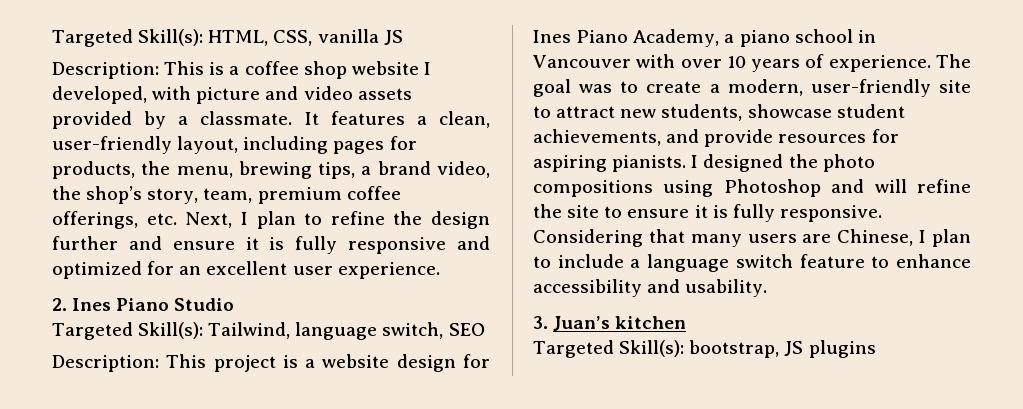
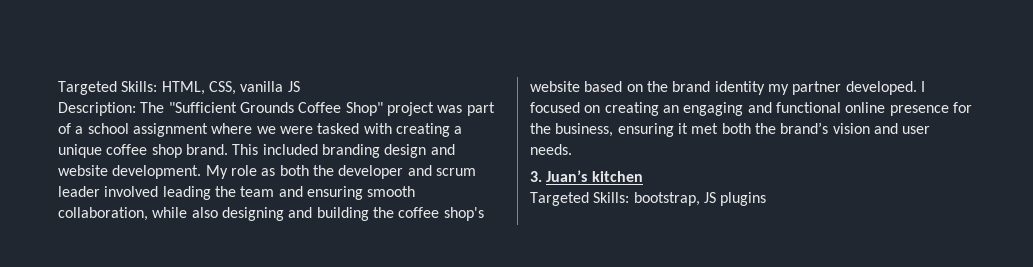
[52,29,204,47] Targeted Skill(s): -> [58,81,158,95] Targeted Skills:
[164,61,431,79] [52,86,412,104] [52,111,490,129] [52,136,417,154] [52,161,490,179] [52,186,401,204] [52,211,490,229] [52,236,490,254] [52,261,440,279] [52,298,235,311] [52,322,485,340] [52,354,490,372] [533,29,876,47] [533,54,971,72] [533,79,971,97] [533,104,905,121] [533,129,899,147] [533,154,875,172] [533,179,971,197] [533,204,882,222] [533,229,971,247] [533,254,971,272] [533,279,768,297] This is a coffee shop website I developed, with picture and video assets provided by a classmate. It features a clean, user-friendly layout, including pages for products, the menu, brewing tips, a brand video, the shop’s story, team, premium coffee offerings, etc. Next, I plan to refine the design further and ensure it is fully responsive and optimized for an excellent user experience. // 2. Ines Piano Studio // Targeted Skill(s): Tailwind, language switch, SEO // Description: This project is a website design for Ines Piano Academy, a piano school in Vancouver with over 10 years of experience. The goal was to create a modern, user-friendly site to attract new students, showcase student achievements, and provide resources for aspiring pianists. I designed the photo compositions using Photoshop and will refine the site to ensure it is fully responsive. Considering that many users are Chinese, I plan to include a language switch feature to enhance accessibility and usability. -> [140,102,495,116] [58,123,463,137] [58,144,455,158] [58,165,476,179] [58,186,416,200] [58,207,484,221] [530,81,925,95] [530,102,972,116] [530,122,931,137] [530,144,572,155] The "Sufficient Grounds Coffee Shop" project was part of a school assignment where we were tasked with creating a unique coffee shop brand. This included branding design and website development. My role as both the developer and scrum leader involved leading the team and ensuring smooth collaboration, while also designing and building the coffee shop's website based on the brand identity my partner developed. I focused on creating an engaging and functional online presence for the business, ensuring it met both the brand’s vision and user needs.
[619,340,685,357] Skill(s): -> [593,192,630,203] Skills:

